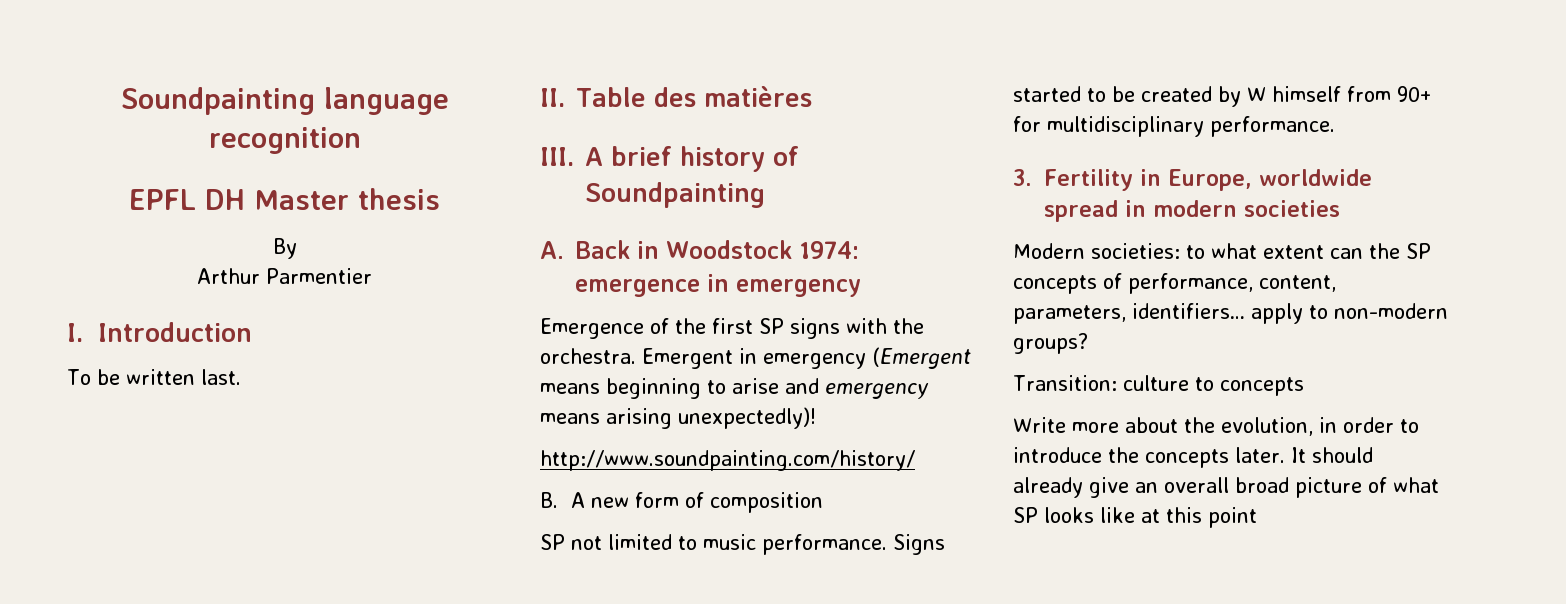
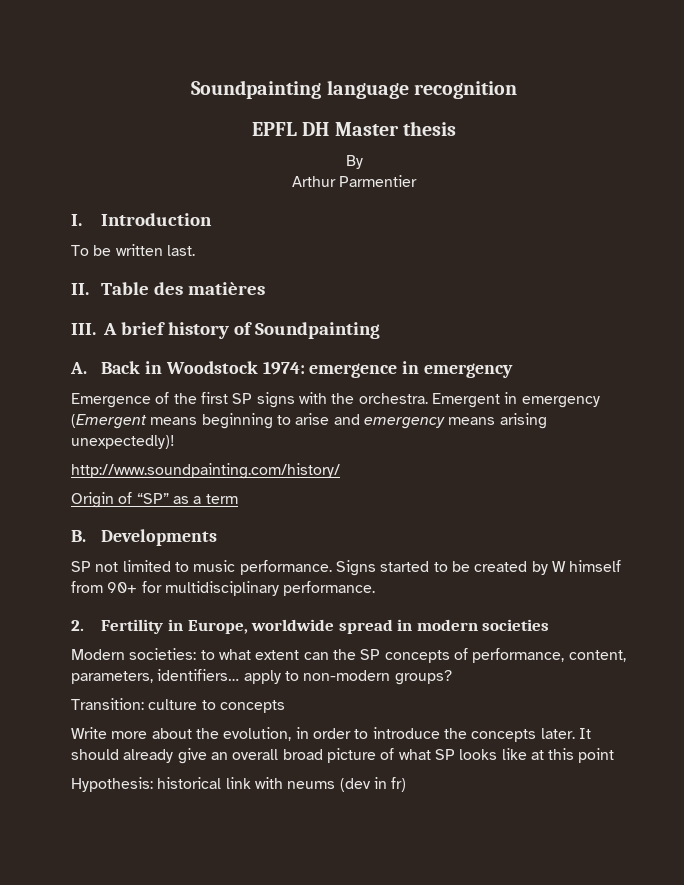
[540,492,823,513] B. A new form of composition -> [71,492,238,508] [71,529,218,546] Origin of “SP” as a term // B. Developments
[1013,169,1032,186] 3. -> [71,620,84,631] 2.
(1257, 517) none -> [71,777,407,792] // Hypothesis: historical link with neums (dev in fr)

